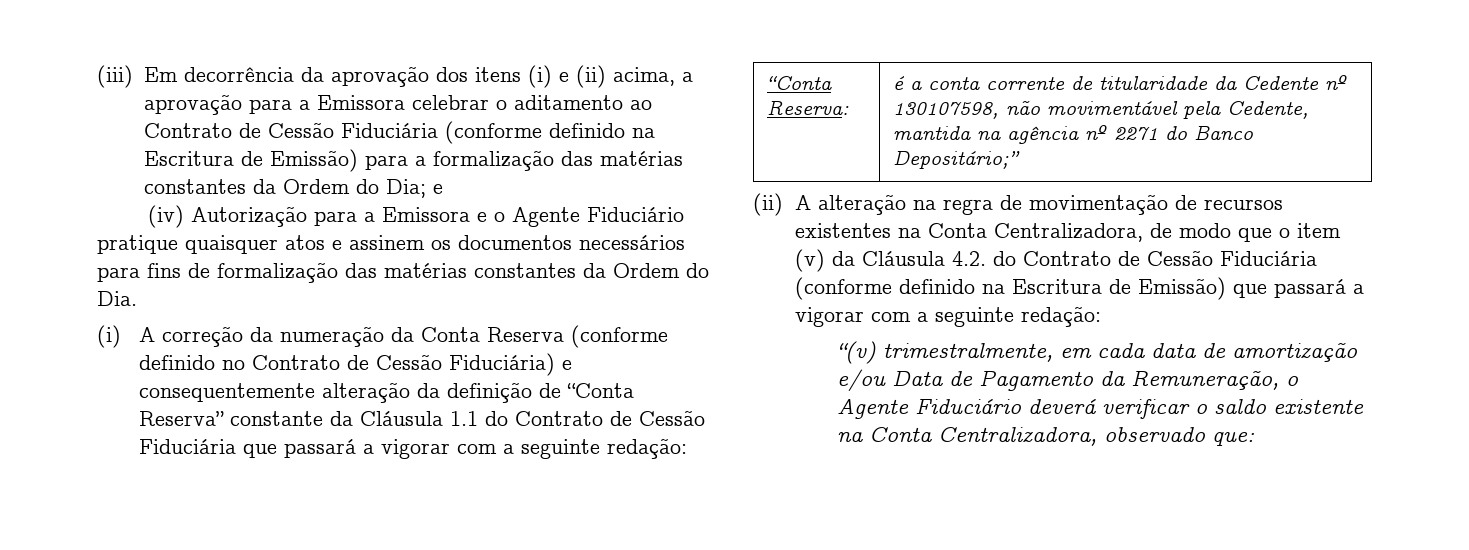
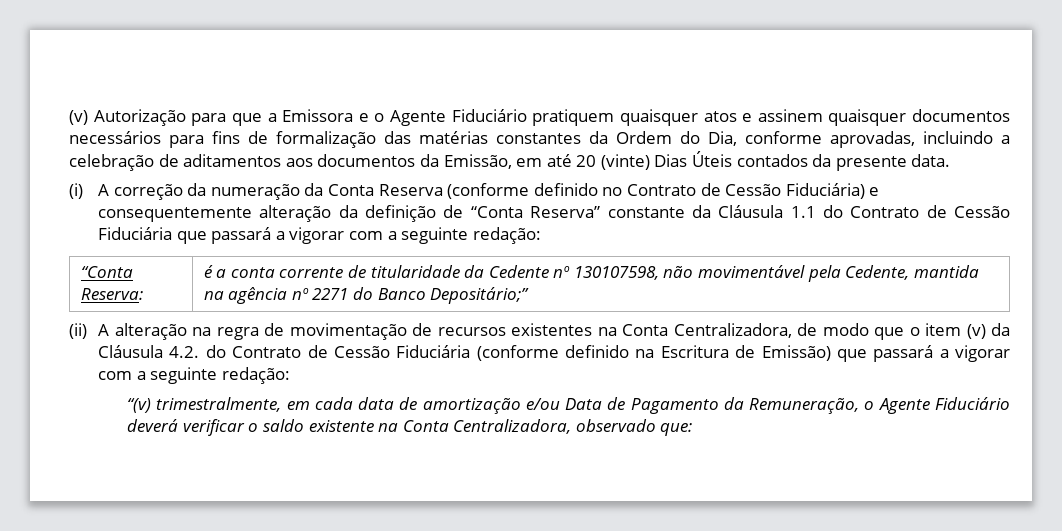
[97,65,693,88] [143,94,652,115] [143,121,655,144] [143,149,683,172] [143,179,443,198] [147,205,184,228] (iii) Em decorrência da aprovação dos itens (i) e (ii) acima, a aprovação para a Emissora celebrar o aditamento ao Contrato de Cessão Fiduciária (conforme definido na Escritura de Emissão) para a formalização das matérias constantes da Ordem do Dia; e // (iv) -> [69,110,88,125] (v)
(357, 218) none -> [231,113,262,126] que
[97,235,178,254] pratique -> [532,109,615,126] pratiquem
[431,240,451,250] os -> [828,109,907,126] quaisquer
[97,291,137,306] Dia. -> [708,131,1010,148] [69,151,951,171] Dia, conforme aprovadas, incluindo a celebração de aditamentos aos documentos da Emissão, em até 20 (vinte) Dias Úteis contados da presente data.

